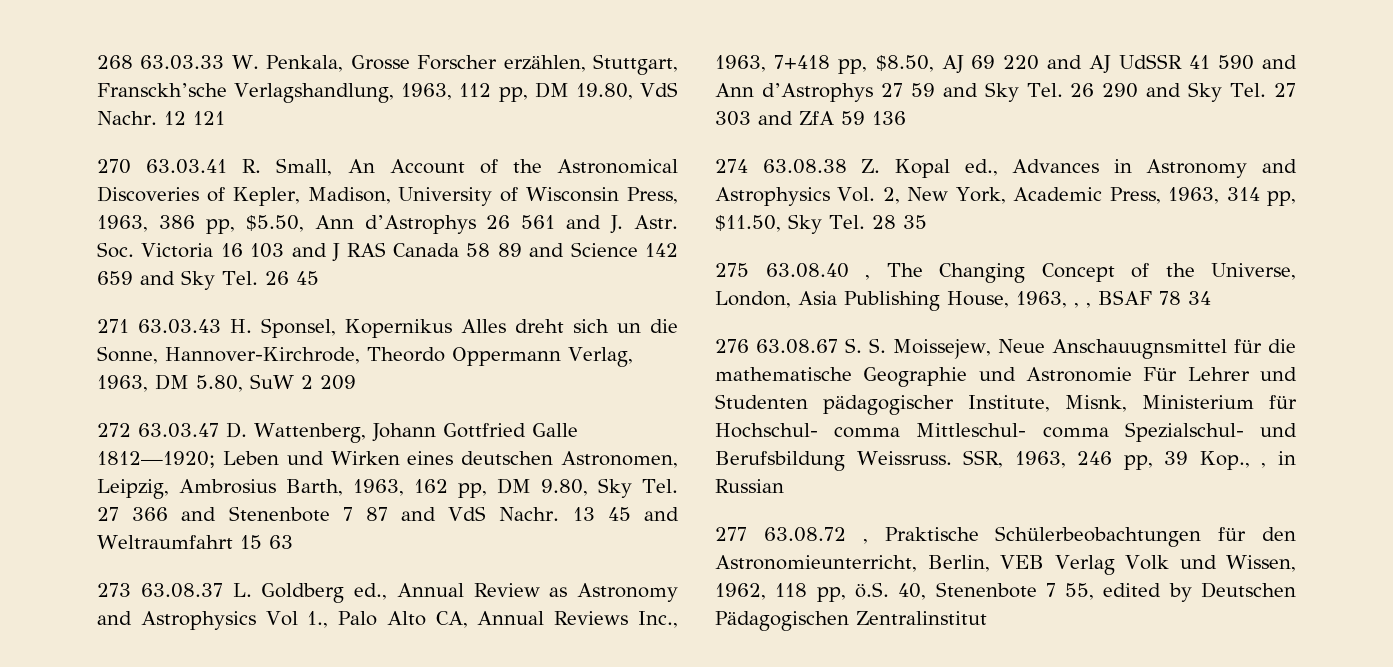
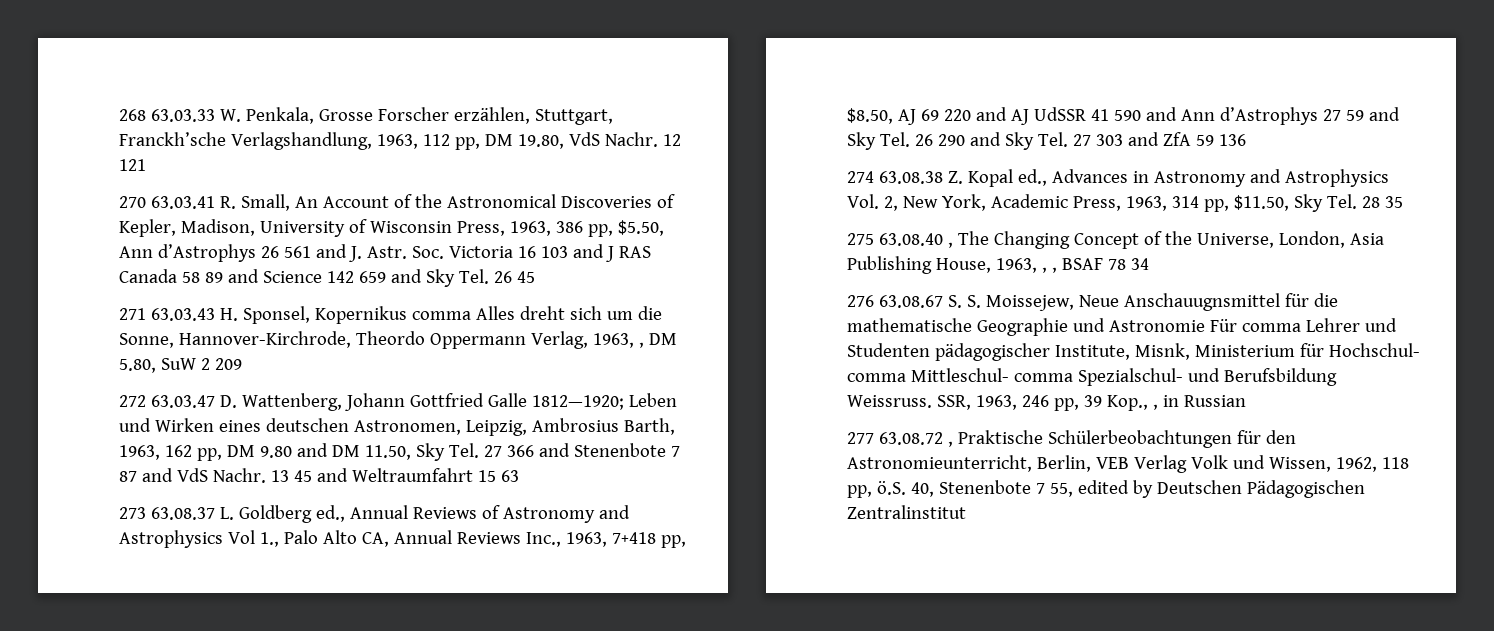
[97,83,227,97] Fransckh’sche -> [119,132,226,146] Franckh’sche
(452, 328) none -> [411,311,471,320] comma
[617,323,641,333] un -> [606,311,633,320] um
(148, 383) none -> [638,342,644,348] ,
[541,479,589,496] 9.80, -> [259,443,411,460] 9.80 and DM 11.50,
[473,583,568,597] Review as -> [412,505,500,519] Reviews of
(1178, 374) none -> [1241,323,1301,332] comma

